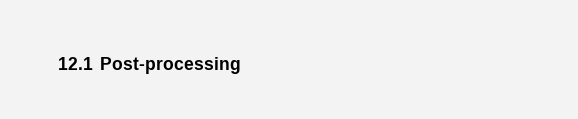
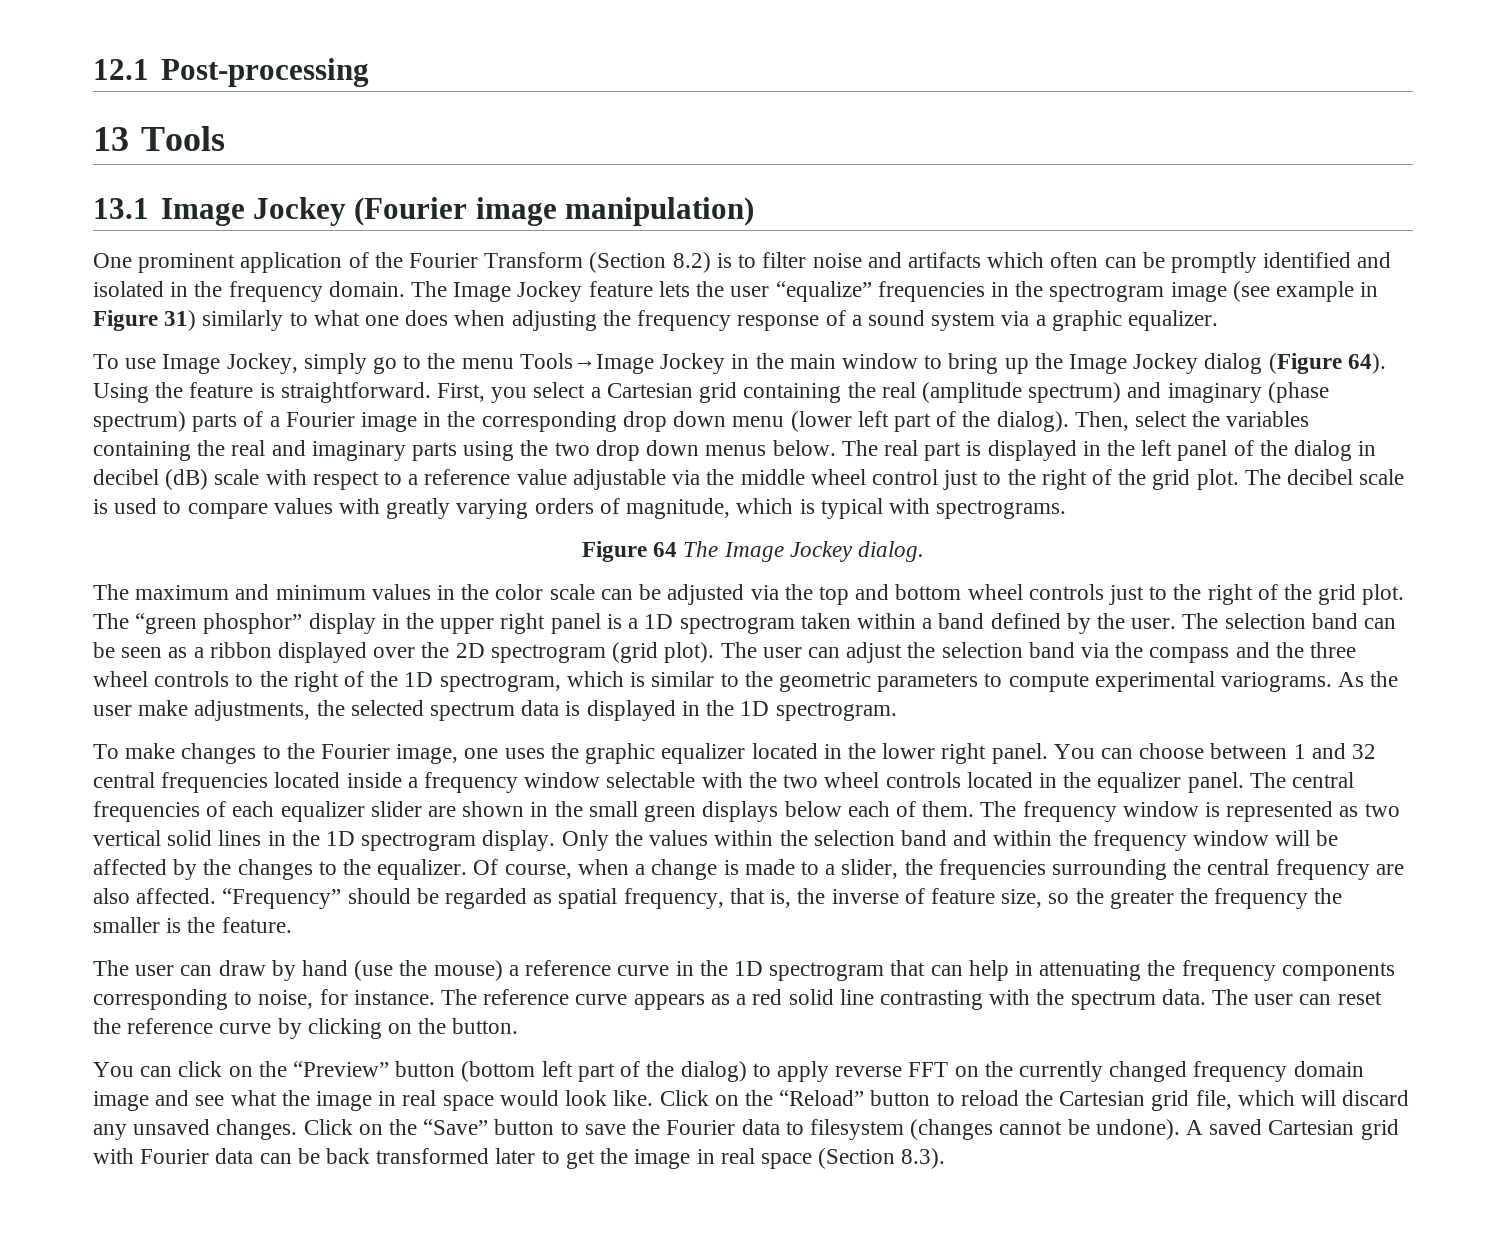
(241, 65) none -> [93,126,225,151] [93,197,754,226] [93,252,1392,273] [93,281,1379,302] [93,310,1218,331] [93,353,1386,374] [93,382,1329,403] [93,411,1310,432] [93,440,1377,461] [93,469,1405,490] [93,498,1067,519] [581,541,925,562] [93,584,1405,605] [93,613,1397,634] [93,642,1357,663] [93,671,1399,692] [93,700,897,721] [93,743,1377,764] [93,772,1354,793] [93,801,1400,822] [93,830,1339,851] [93,859,1404,880] [93,888,1343,909] [93,917,292,933] [93,960,1395,981] [93,989,1382,1010] [93,1018,519,1039] [93,1061,1364,1082] [93,1090,1410,1111] [93,1119,1399,1140] [93,1148,946,1169] // 13 Tools // 13.1 Image Jockey (Fourier image manipulation) // One prominent application of the Fourier Transform (Section 8.2) is to filter noise and artifacts which often can be promptly identified and isolated in the frequency domain. The Image Jockey feature lets the user “equalize” frequencies in the spectrogram image (see example in Figure 31) similarly to what one does when adjusting the frequency response of a sound system via a graphic equalizer. // To use Image Jockey, simply go to the menu Tools→Image Jockey in the main window to bring up the Image Jockey dialog (Figure 64). Using the feature is straightforward. First, you select a Cartesian grid containing the real (amplitude spectrum) and imaginary (phase spectrum) parts of a Fourier image in the corresponding drop down menu (lower left part of the dialog). Then, select the variables containing the real and imaginary parts using the two drop down menus below. The real part is displayed in the left panel of the dialog in decibel (dB) scale with respect to a reference value adjustable via the middle wheel control just to the right of the grid plot. The decibel scale is used to compare values with greatly varying orders of magnitude, which is typical with spectrograms. // Figure 64 The Image Jockey dialog. // The maximum and minimum values in the color scale can be adjusted via the top and bottom wheel controls just to the right of the grid plot. The “green phosphor” display in the upper right panel is a 1D spectrogram taken within a band defined by the user. The selection band can be seen as a ribbon displayed over the 2D spectrogram (grid plot). The user can adjust the selection band via the compass and the three wheel controls to the right of the 1D spectrogram, which is similar to the geometric parameters to compute experimental variograms. As the user make adjustments, the selected spectrum data is displayed in the 1D spectrogram. // To make changes to the Fourier image, one uses the graphic equalizer located in the lower right panel. You can choose between 1 and 32 central frequencies located inside a frequency window selectable with the two wheel controls located in the equalizer panel. The central frequencies of each equalizer slider are shown in the small green displays below each of them. The frequency window is represented as two vertical solid lines in the 1D spectrogram display. Only the values within the selection band and within the frequency window will be affected by the changes to the equalizer. Of course, when a change is made to a slider, the frequencies surrounding the central frequency are also affected. “Frequency” should be regarded as spatial frequency, that is, the inverse of feature size, so the greater the frequency the smaller is the feature. // The user can draw by hand (use the mouse) a reference curve in the 1D spectrogram that can help in attenuating the frequency components corresponding to noise, for instance. The reference curve appears as a red solid line contrasting with the spectrum data. The user can reset the reference curve by clicking on the button. // You can click on the “Preview” button (bottom left part of the dialog) to apply reverse FFT on the currently changed frequency domain image and see what the image in real space would look like. Click on the “Reload” button to reload the Cartesian grid file, which will discard any unsaved changes. Click on the “Save” button to save the Fourier data to filesystem (changes cannot be undone). A saved Cartesian grid with Fourier data can be back transformed later to get the image in real space (Section 8.3).

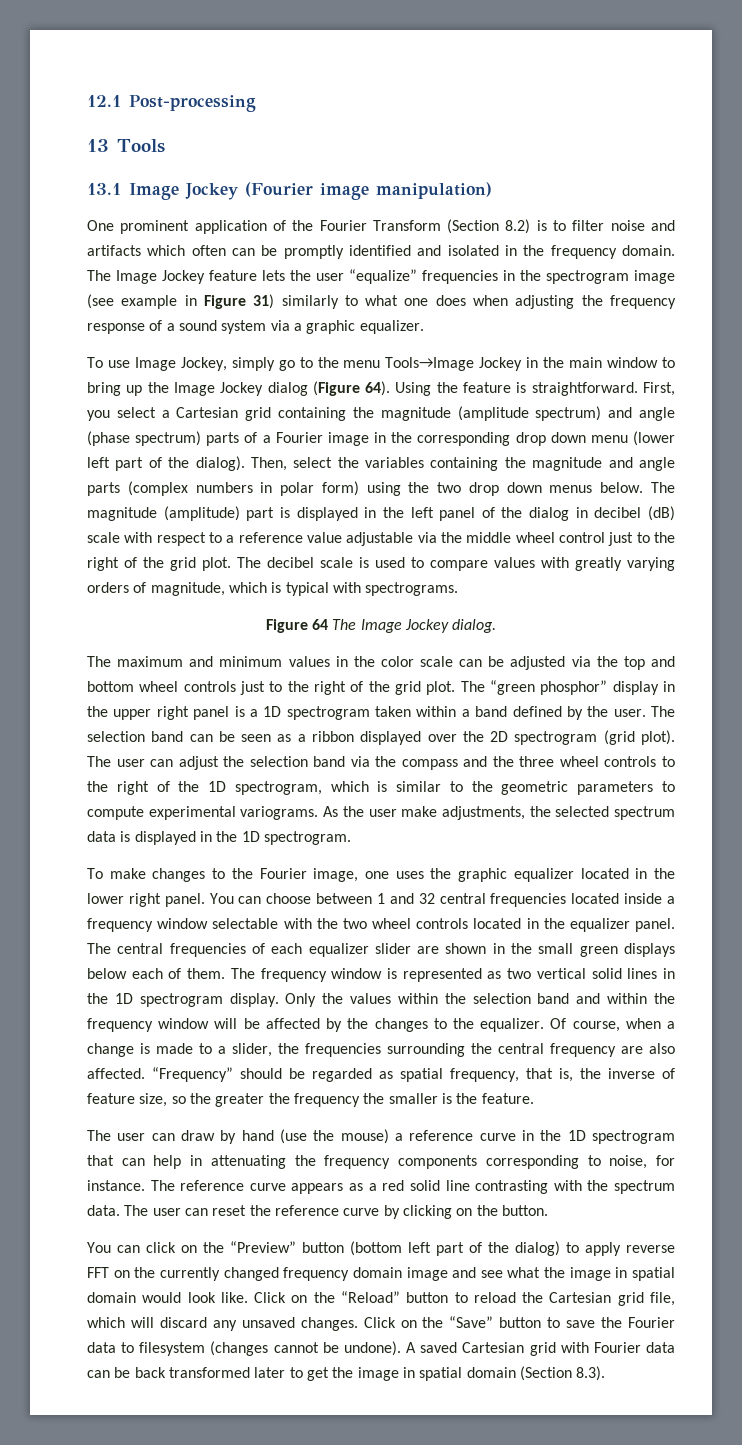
[881,382,916,398] real -> [380,407,451,421] magnitude
[1167,383,1262,403] imaginary -> [639,407,675,421] angle
[231,440,458,461] real and imaginary parts -> [532,457,675,471] [87,481,359,496] magnitude and angle parts (complex numbers in polar form)
[883,440,918,456] real -> [87,506,240,521] magnitude (amplitude)
[402,1090,494,1111] real space -> [632,1267,675,1281] [87,1292,136,1303] spatial domain
[720,1148,812,1169] real space -> [419,1367,516,1381] spatial domain

